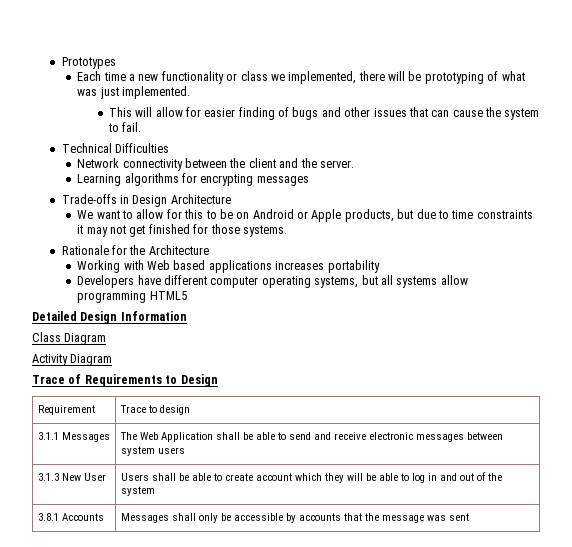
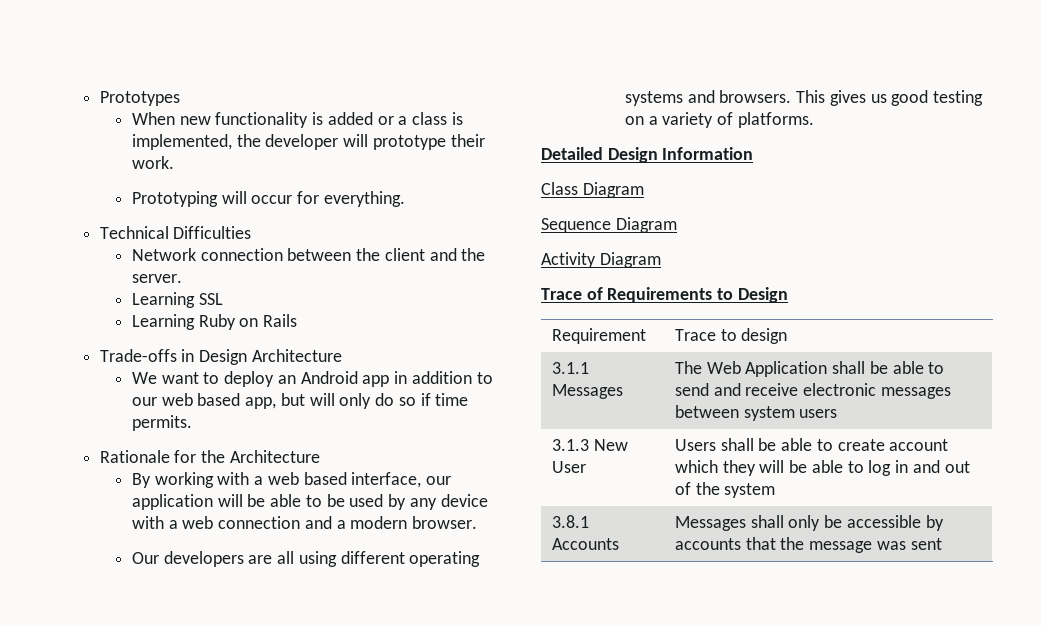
[77,71,525,84] [77,86,191,99] [108,107,540,120] [107,122,142,132] Each time a new functionality or class we implemented, there will be prototyping of what was just implemented. // This will allow for easier finding of bugs and other issues that can cause the system to fail. -> [132,112,463,128] [132,134,485,150] [132,156,175,169] [132,191,405,207] When new functionality is added or a class is implemented, the developer will prototype their work. // Prototyping will occur for everything.
[122,159,183,171] connectivity -> [200,248,283,261] connection
[124,173,309,186] algorithms for encrypting messages -> [198,293,223,305] [132,314,298,330] SSL // Learning Ruby on Rails
[136,209,533,222] [77,224,287,237] [61,245,209,255] [77,260,380,273] [77,275,468,288] [77,291,187,303] allow for this to be on Android or Apple products, but due to time constraints it may not get finished for those systems. // Rationale for the Architecture // Working with Web based applications increases portability // Developers have different computer operating systems, but all systems allow programming HTML5 -> [224,371,493,387] [132,393,469,409] [132,415,193,431] [99,450,320,463] [132,472,452,488] [132,494,488,510] [132,516,478,529] [132,551,481,567] [625,90,984,106] [625,112,814,128] deploy an Android app in addition to our web based app, but will only do so if time permits. // Rationale for the Architecture // By working with a web based interface, our application will be able to be used by any device with a web connection and a modern browser. // Our developers are all using different operating systems and browsers. This gives us good testing on a variety of platforms.
(107, 339) none -> [541,217,677,233] // Sequence Diagram

